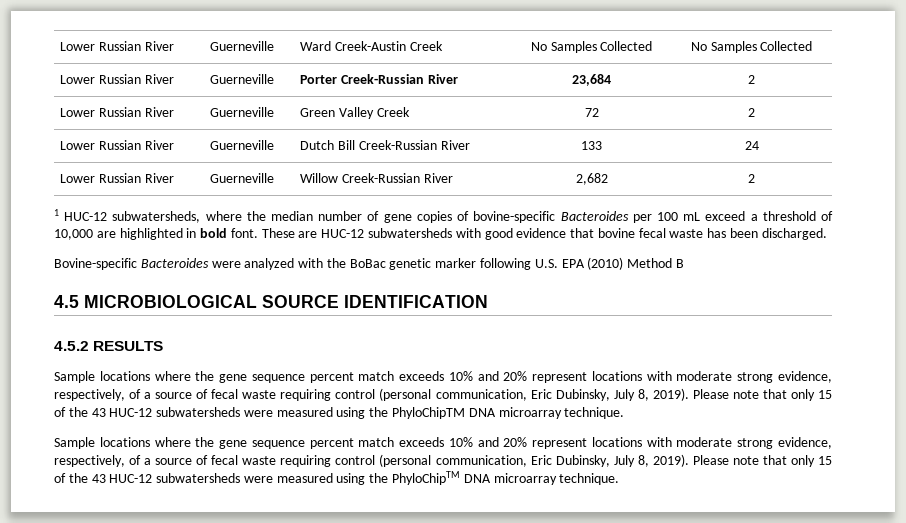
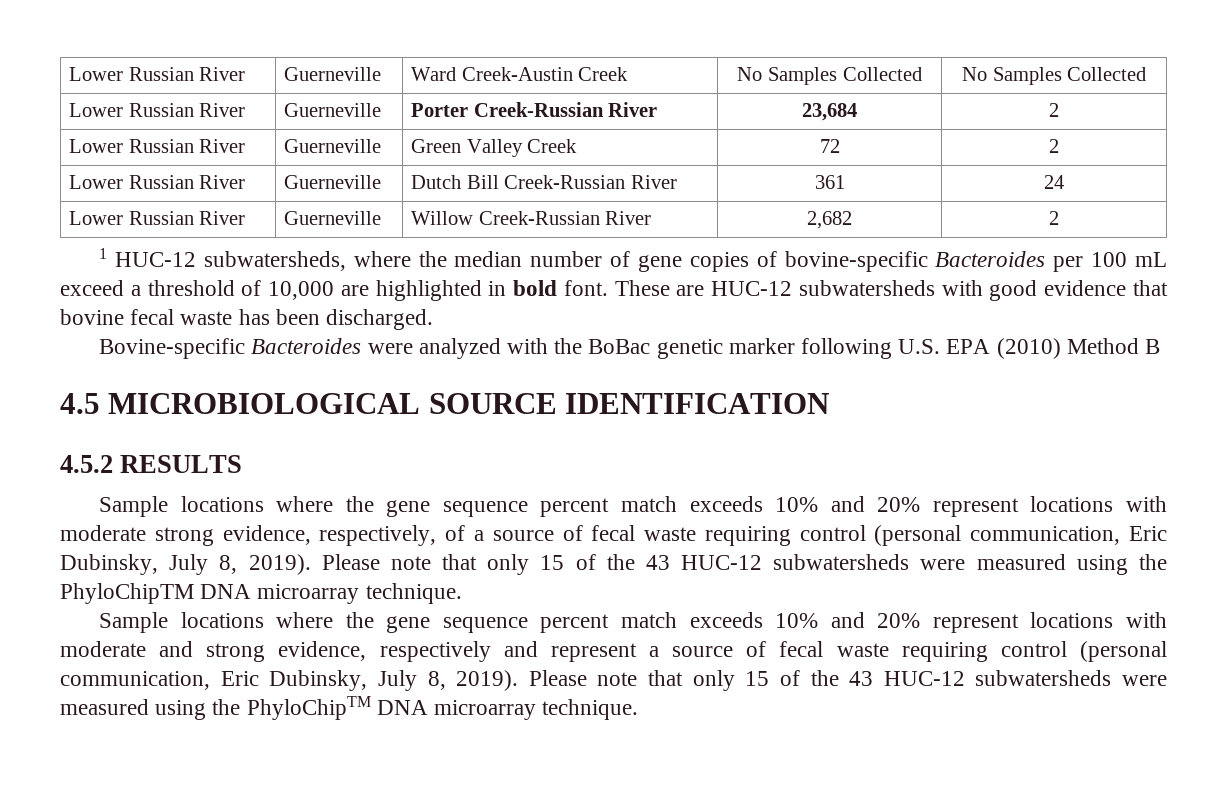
[581,141,602,150] 133 -> [814,175,845,189] 361
[737,437,832,449] [54,455,142,467] strong evidence, respectively, of -> [159,641,637,662] and strong evidence, respectively and represent

